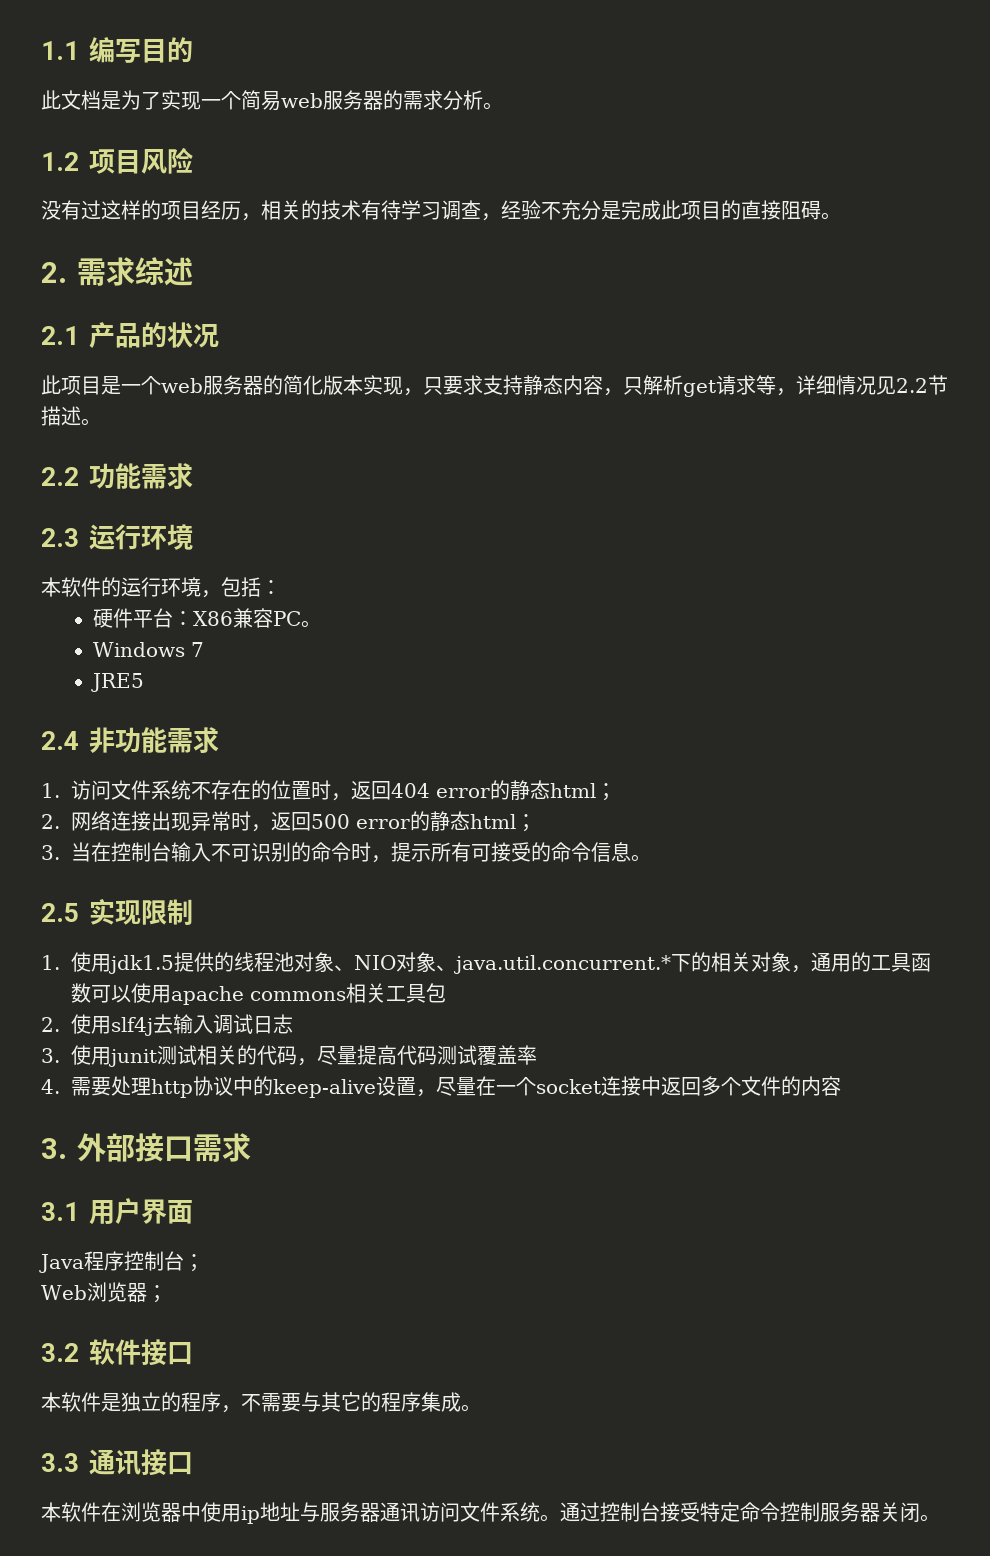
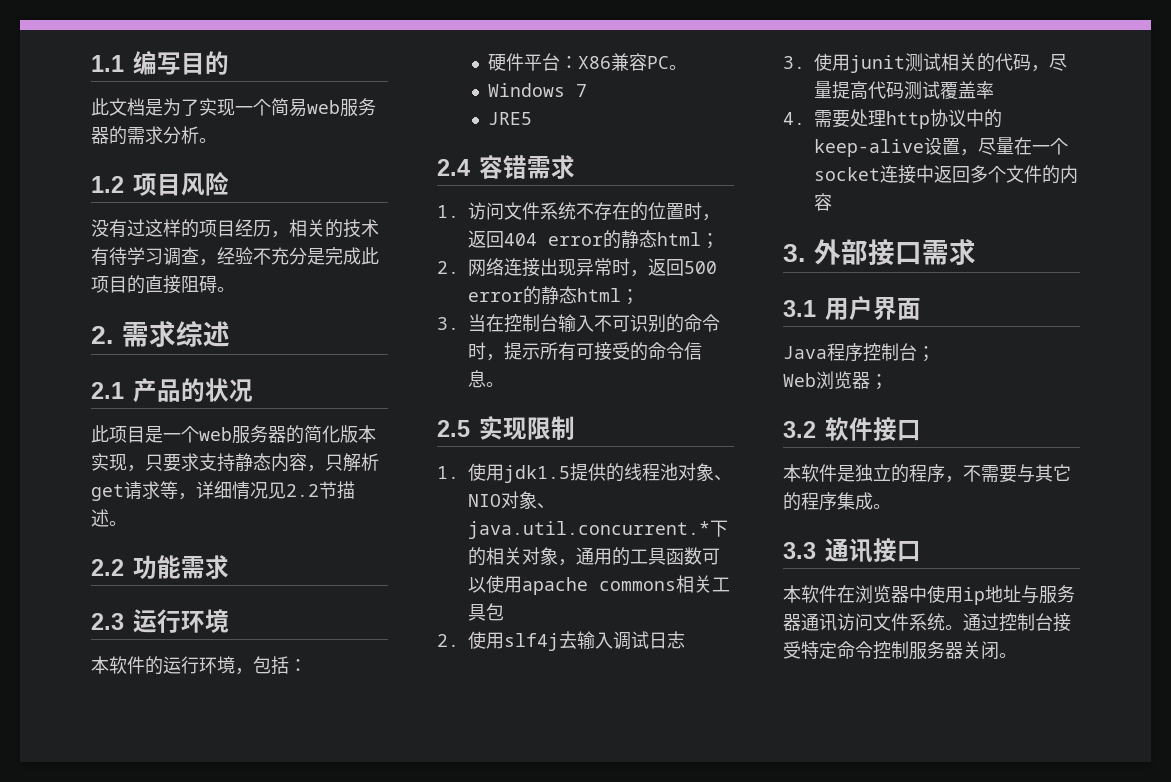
[89,727,167,753] 非功能 -> [479,155,527,179] 容错

